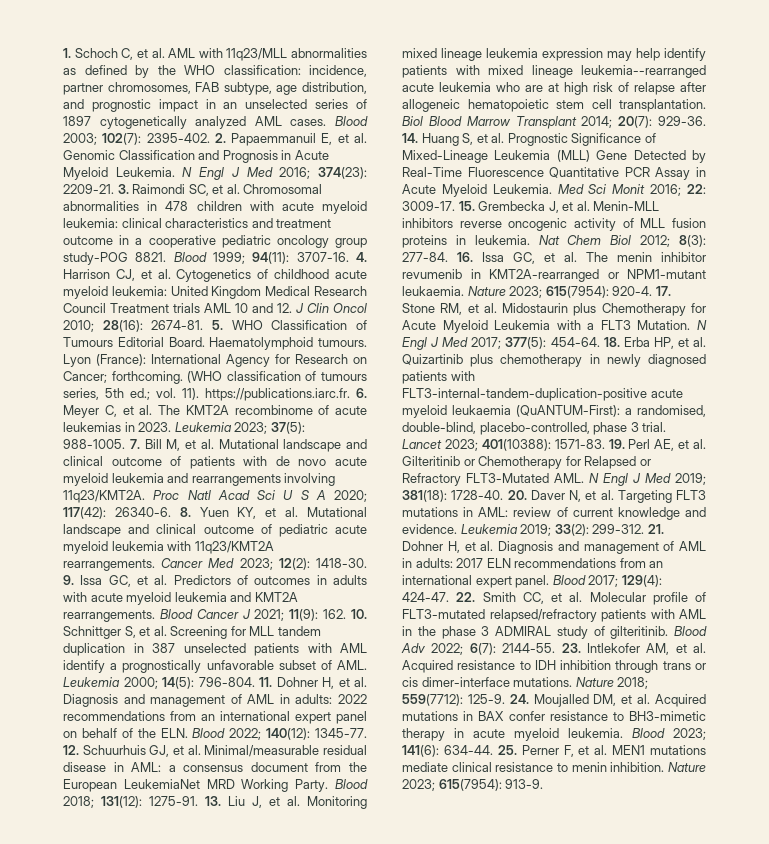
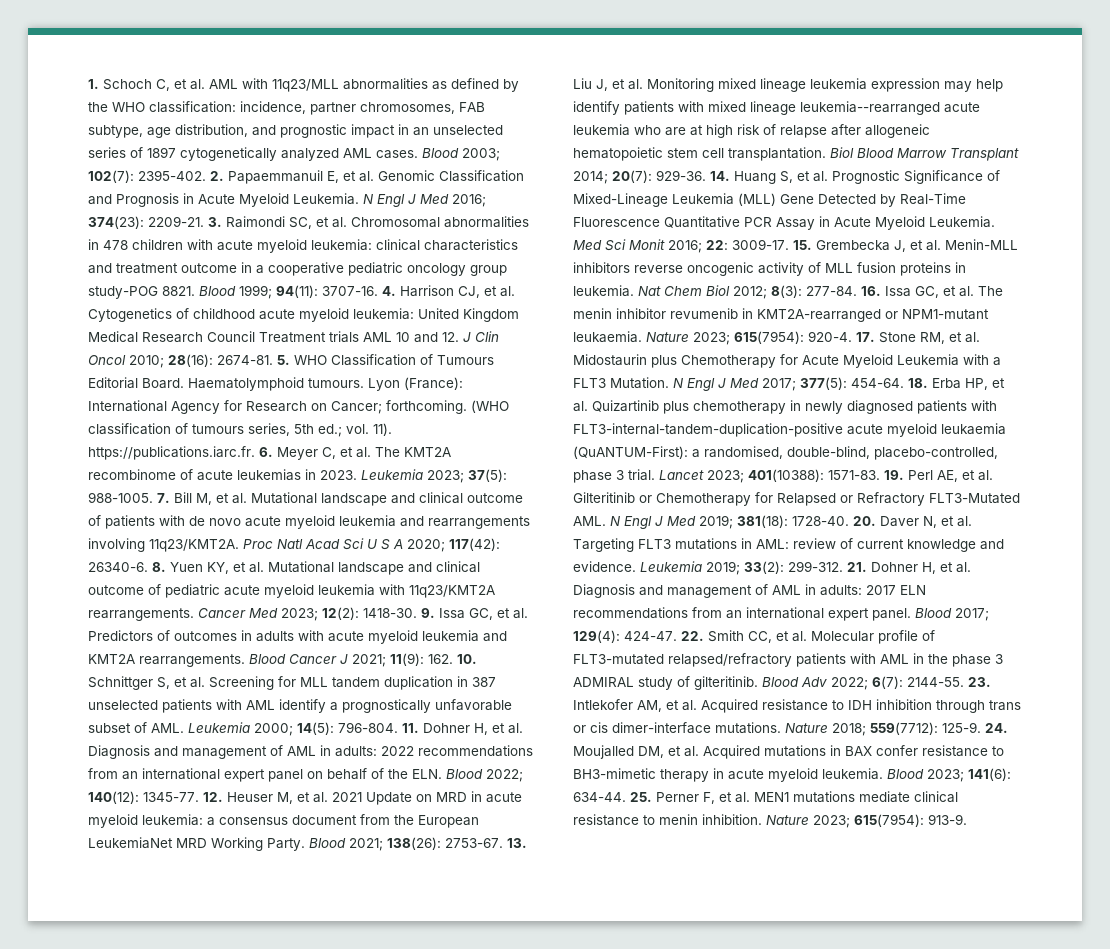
[82,745,368,757] [63,762,162,772] Schuurhuis GJ, et al. Minimal/measurable residual disease in AML: -> [227,791,522,805] [88,814,203,828] Heuser M, et al. 2021 Update on MRD in acute myeloid leukemia:
[63,796,198,808] 2018; 131(12): 1275-91. -> [349,837,503,851] 2021; 138(26): 2753-67.

